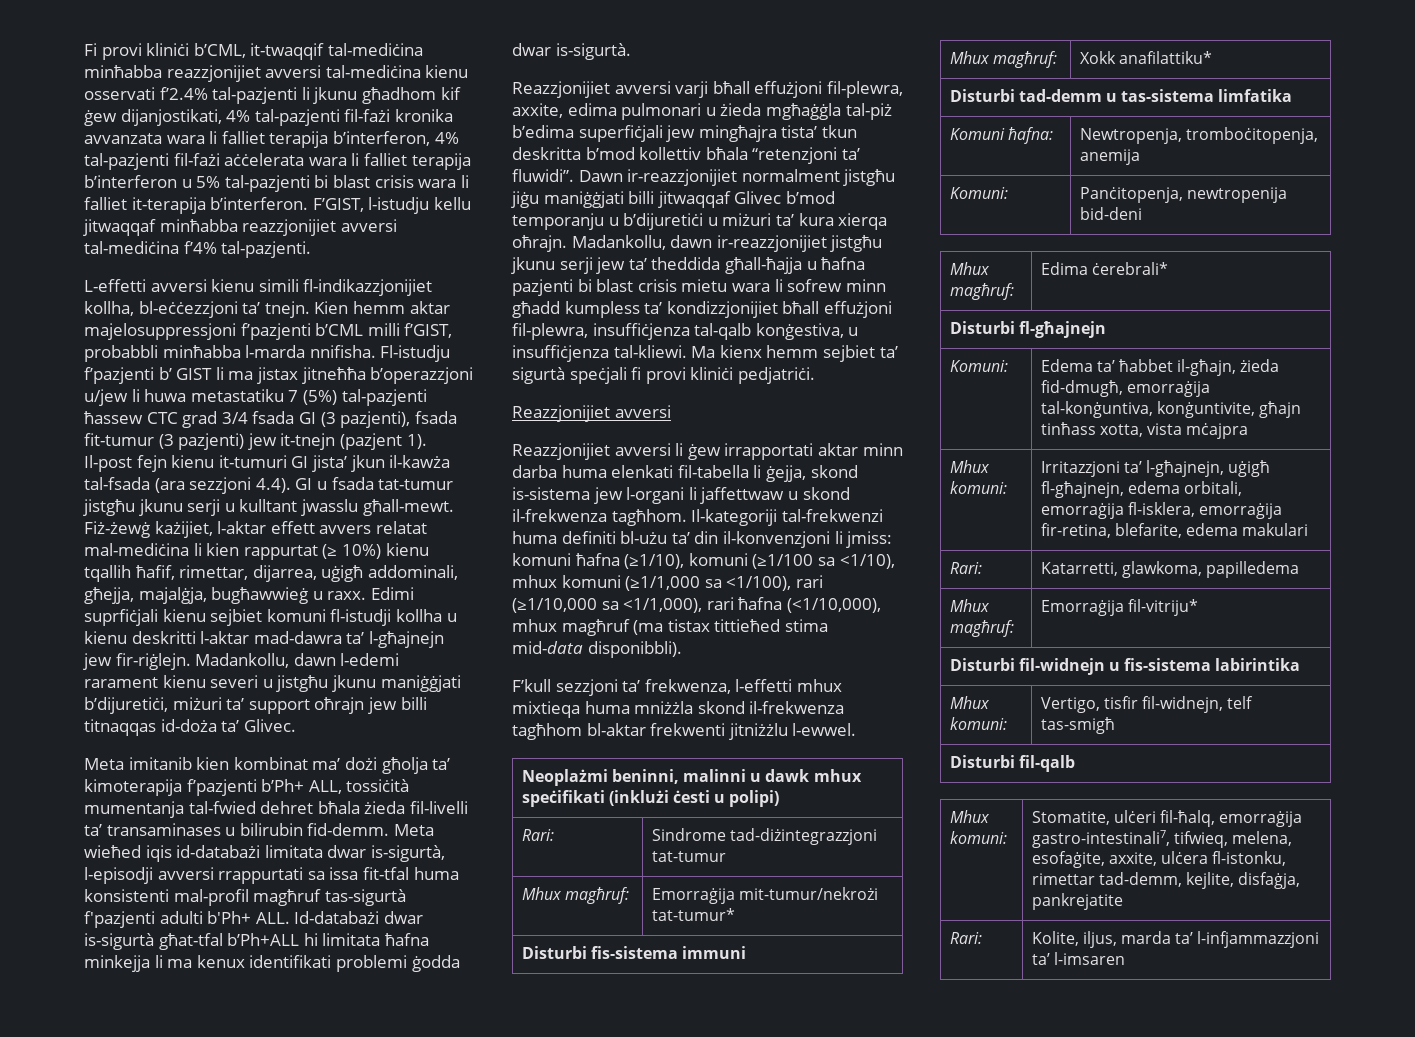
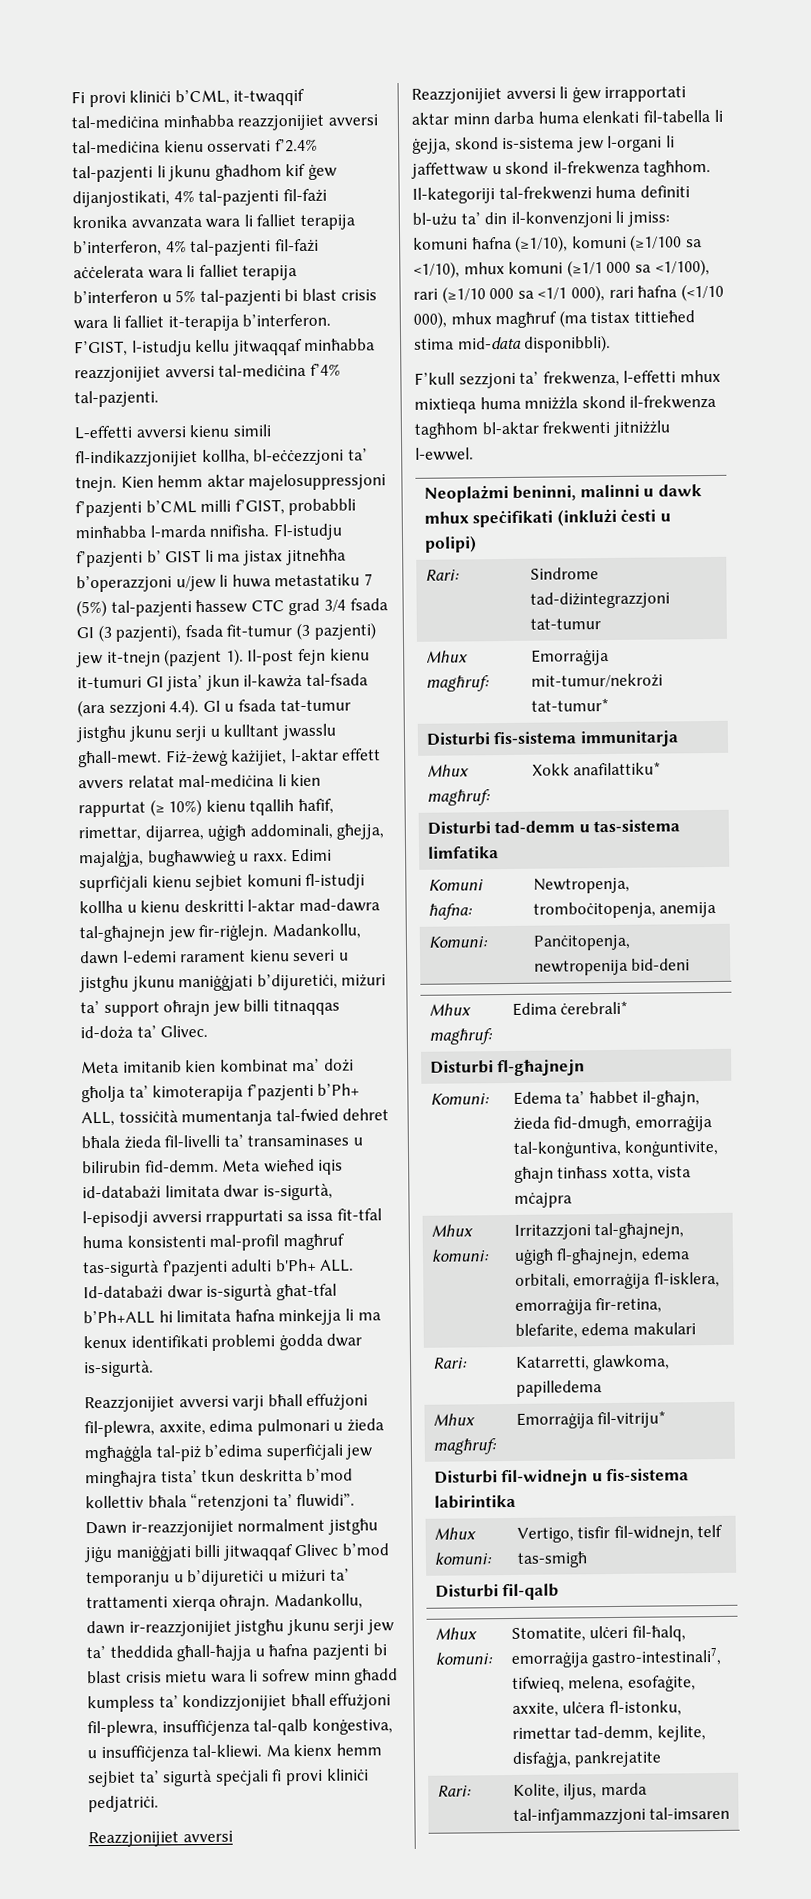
[346,631,444,648] ta’ l-għajnejn -> [79,925,165,943] tal-għajnejn
[798,213,834,226] kura -> [86,1596,168,1609] trattamenti
[625,576,701,591] (≥1/1,000 -> [566,260,632,278] (≥1/1 000
[512,597,881,613] (≥1/10,000 sa <1/1,000), rari ħafna (<1/10,000), -> [441,283,724,304] [413,311,447,329] (≥1/10 000 sa <1/1 000), rari ħafna (<1/10 000),
[681,946,746,959] immuni -> [579,730,679,748] immunitarja
[1123,460,1224,477] ta’ l-għajnejn, -> [594,1222,685,1240] tal-għajnejn,
[1175,931,1320,948] [1031,952,1125,965] ta’ l-infjammazzjoni ta’ l-imsaren -> [512,1806,731,1825] tal-infjammazzjoni tal-imsaren

